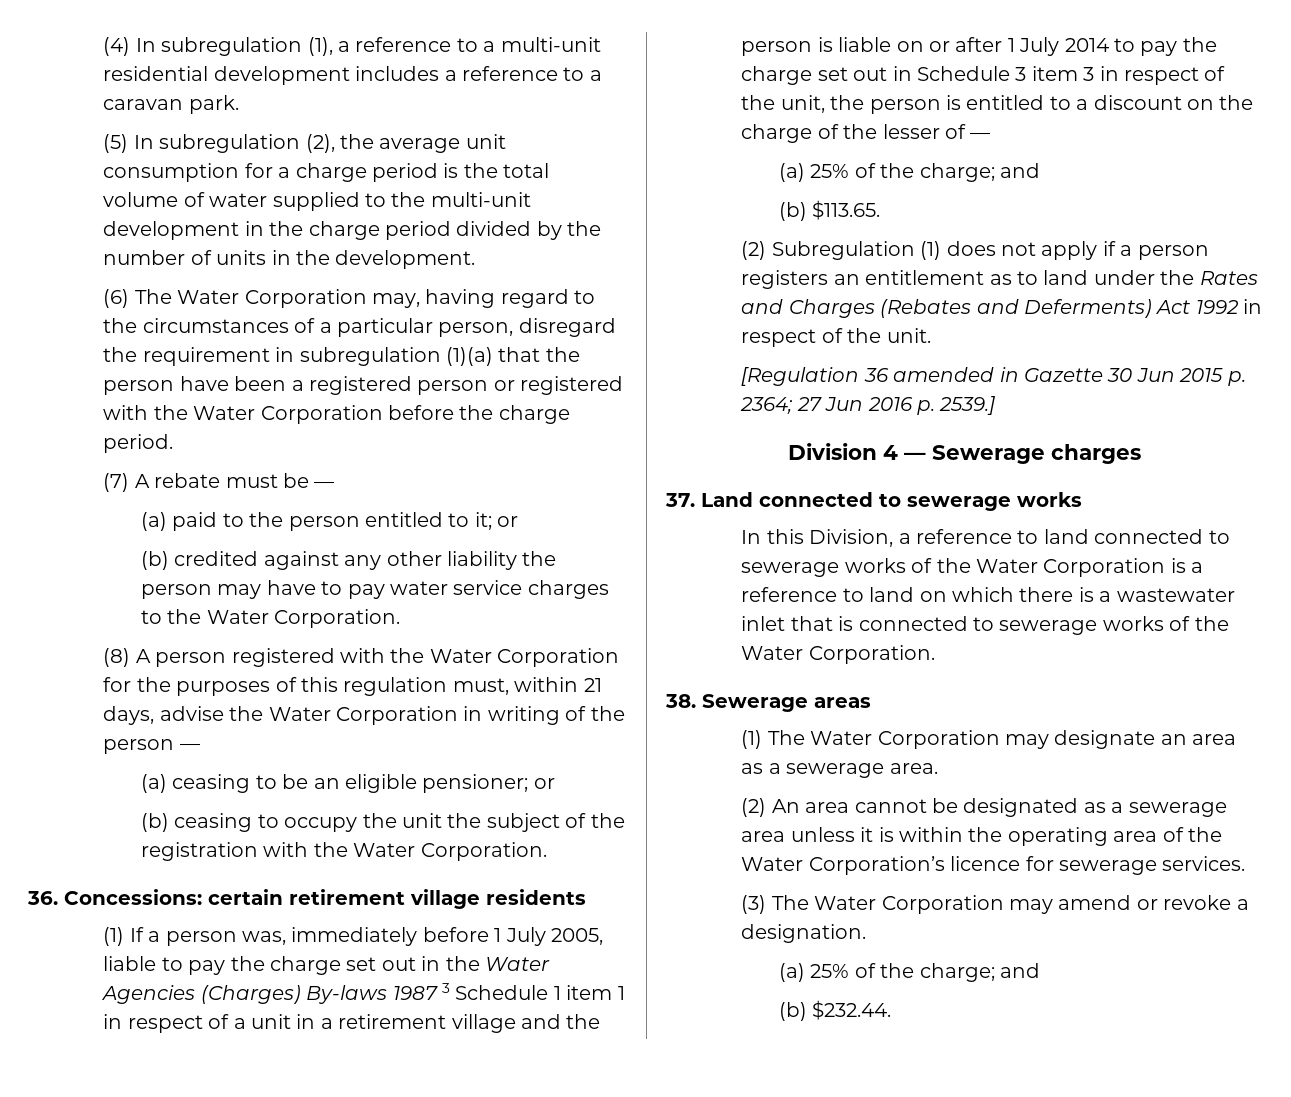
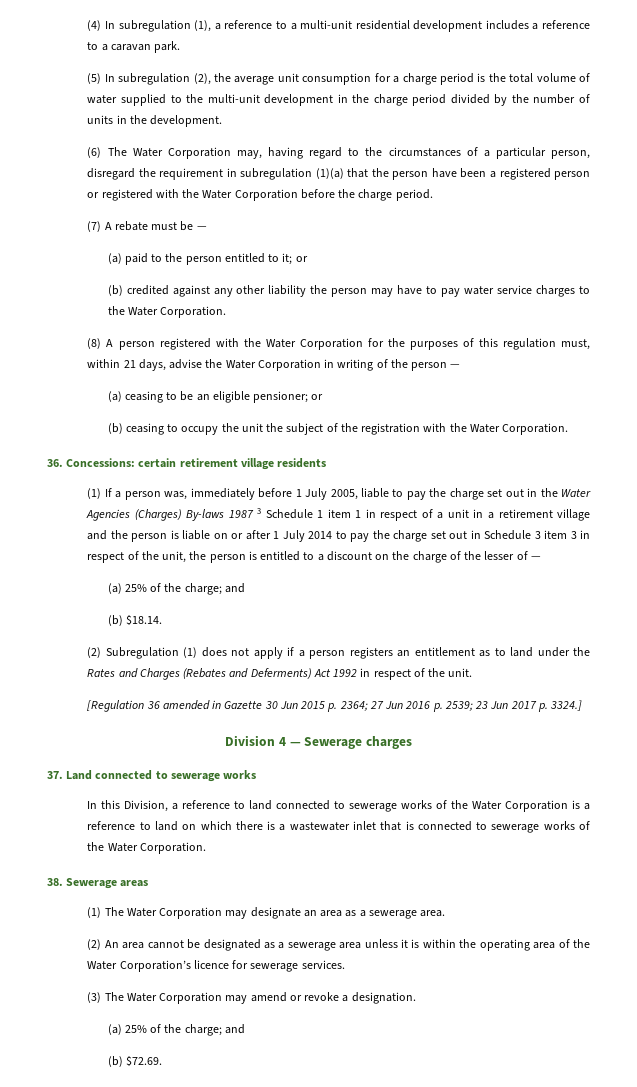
[812,200,881,220] $113.65. -> [125,615,162,625] $18.14.
[939,396,997,415] 2539.] -> [444,700,582,712] 2539; 23 Jun 2017 p. 3324.]
[812,1000,892,1020] $232.44. -> [125,1056,162,1066] $72.69.

